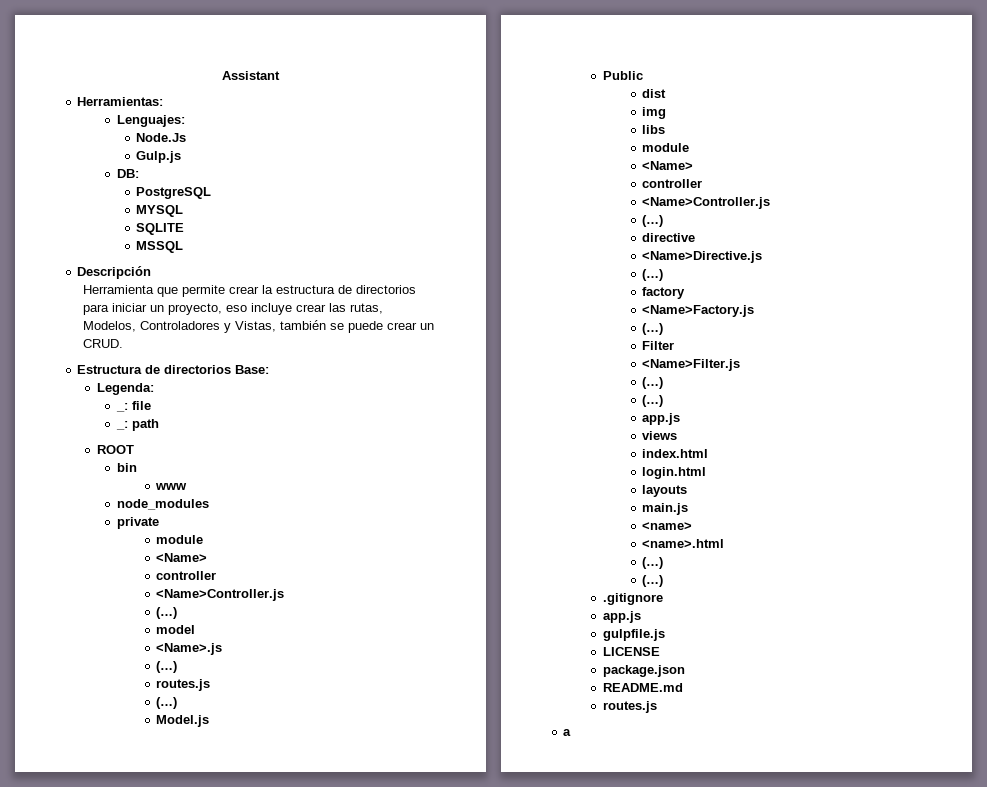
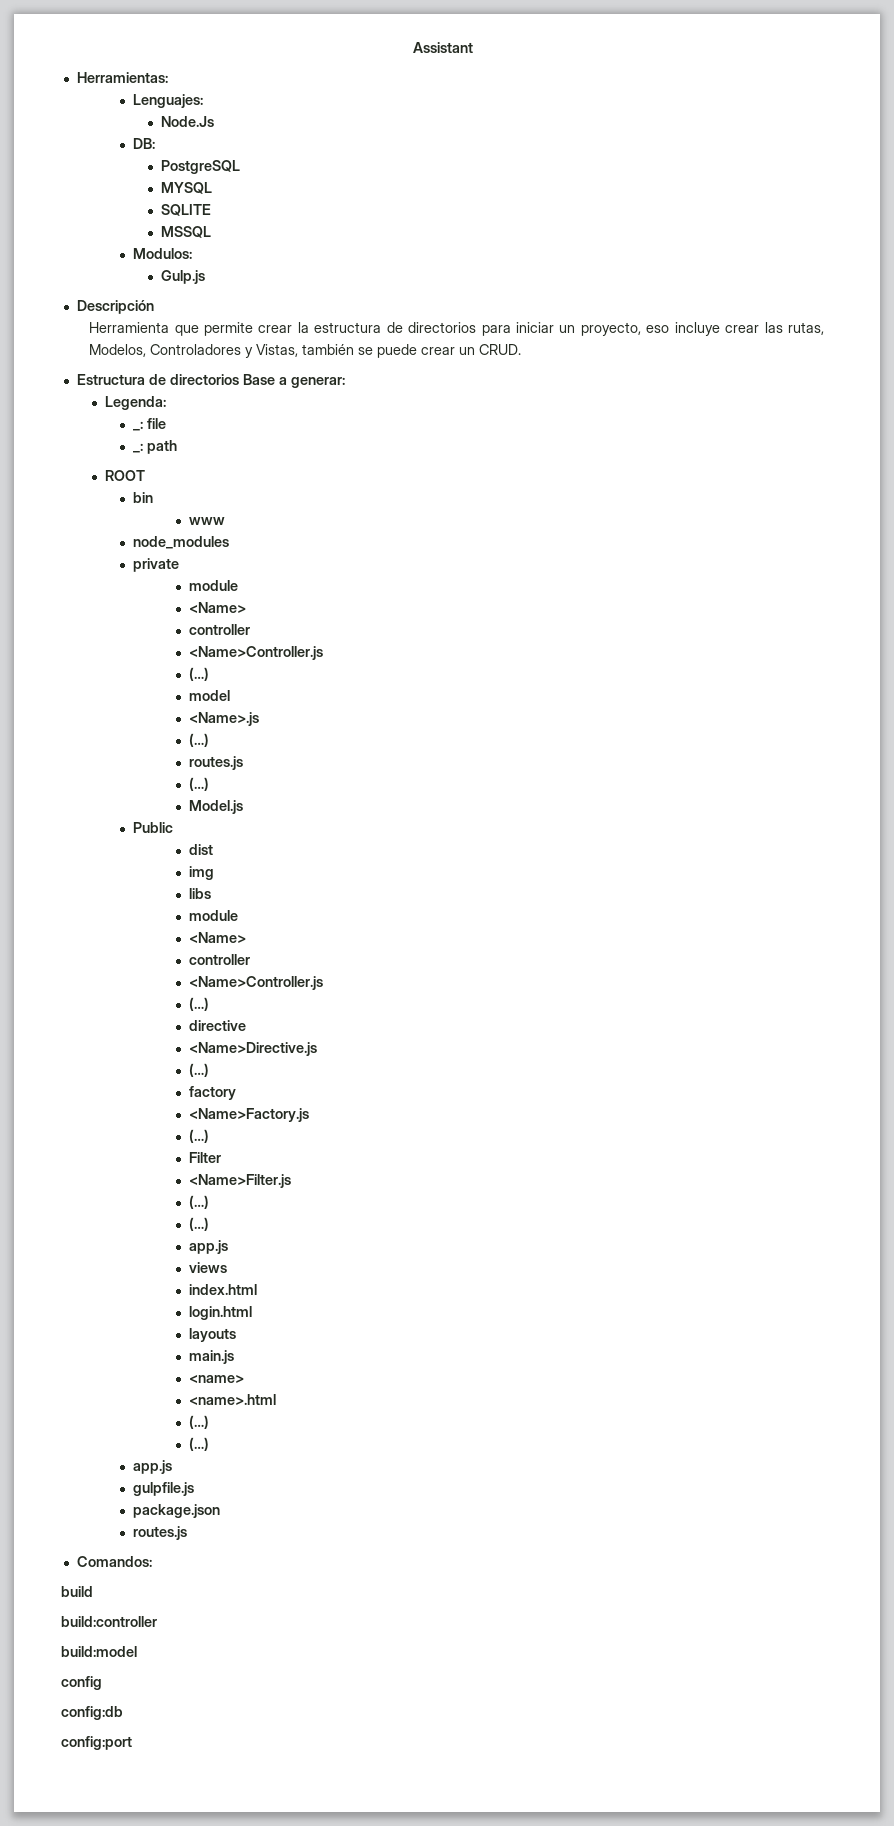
[136,151,182,163] // Gulp.js -> (215, 121) none
(184, 247) none -> [133,248,193,259] [161,270,206,284] // Modulos: // Gulp.js
[235,365,270,374] Base: -> [242,374,345,388] Base a generar:
[602,593,663,605] // .gitignore -> (210, 1444) none
[602,647,660,656] // LICENSE -> (195, 1489) none
[602,683,683,692] [602,701,657,713] [563,729,572,736] // README.md // routes.js // a -> [133,1526,188,1540] [76,1556,152,1567] [61,1586,93,1597] [61,1616,157,1627] [61,1646,137,1657] [61,1676,102,1690] [61,1706,123,1720] [61,1736,132,1750] // routes.js // Comandos: // build // build:controller // build:model // config // config:db // config:port

